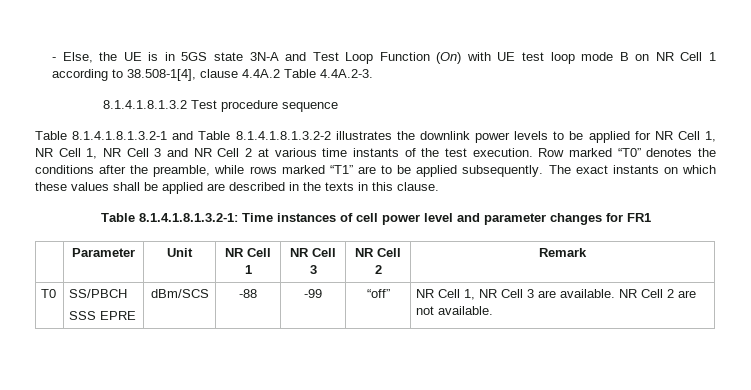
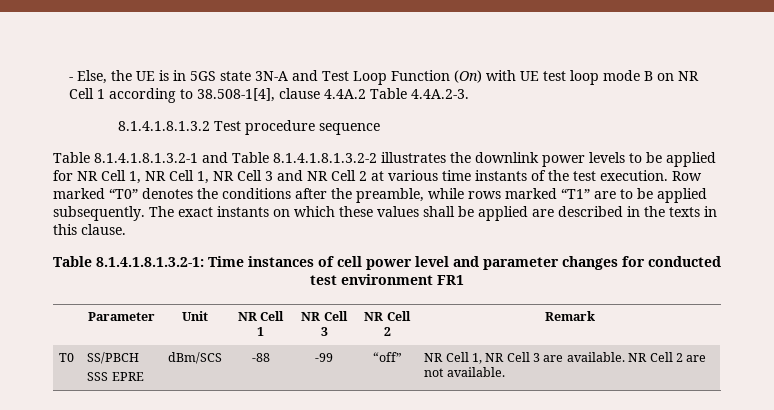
(623, 217) none -> [648,256,721,267] [310,274,433,285] conducted test environment

